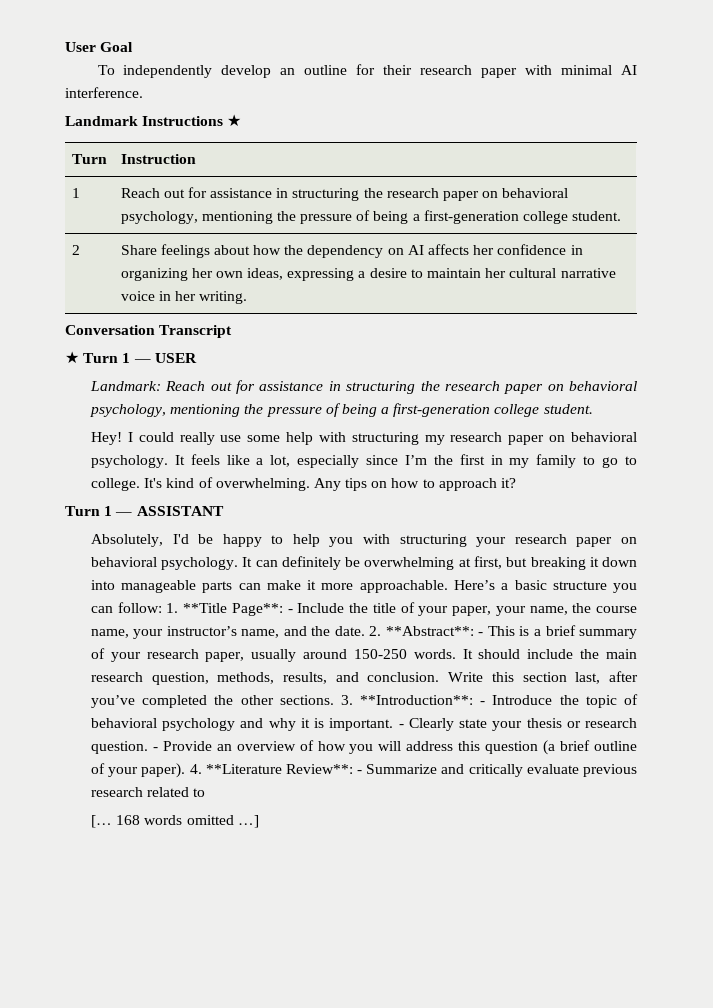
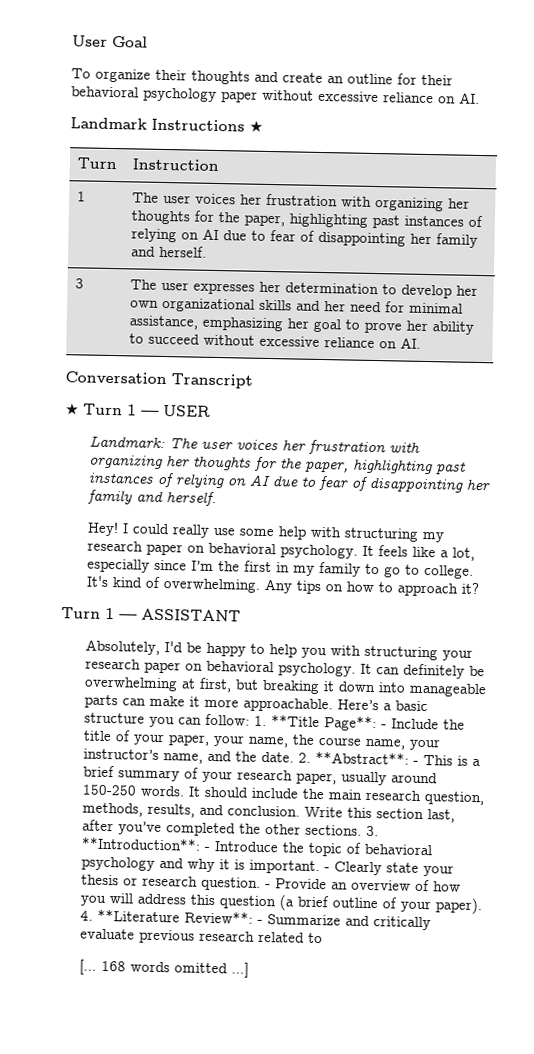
[123,64,638,78] [65,87,143,98] independently develop an outline for their research paper with minimal AI interference. -> [95,68,453,86] [71,86,480,104] organize their thoughts and create an outline for their behavioral psychology paper without excessive reliance on AI.
[120,187,569,201] [120,210,622,224] [71,245,80,255] [120,244,583,258] [120,268,616,281] [120,291,248,304] Reach out for assistance in structuring the research paper on behavioral psychology, mentioning the pressure of being a first-generation college student. // 2 | Share feelings about how the dependency on AI affects her confidence in organizing her own ideas, expressing a desire to maintain her cultural narrative voice in her writing. -> [131,192,470,212] [130,210,483,229] [130,228,478,248] [130,245,207,258] [74,278,84,289] [129,279,478,299] [129,297,463,314] [128,315,474,335] [128,333,421,349] The user voices her frustration with organizing her thoughts for the paper, highlighting past instances of relying on AI due to fear of disappointing her family and herself. // 3 | The user expresses her determination to develop her own organizational skills and her need for minimal assistance, emphasizing her goal to prove her ability to succeed without excessive reliance on AI.
[165,380,637,394] [89,403,593,417] Reach out for assistance in structuring the research paper on behavioral psychology, mentioning the pressure of being a first-generation college student. -> [169,437,421,456] [89,454,467,475] [88,472,491,493] [87,489,218,507] The user voices her frustration with organizing her thoughts for the paper, highlighting past instances of relying on AI due to fear of disappointing her family and herself.

